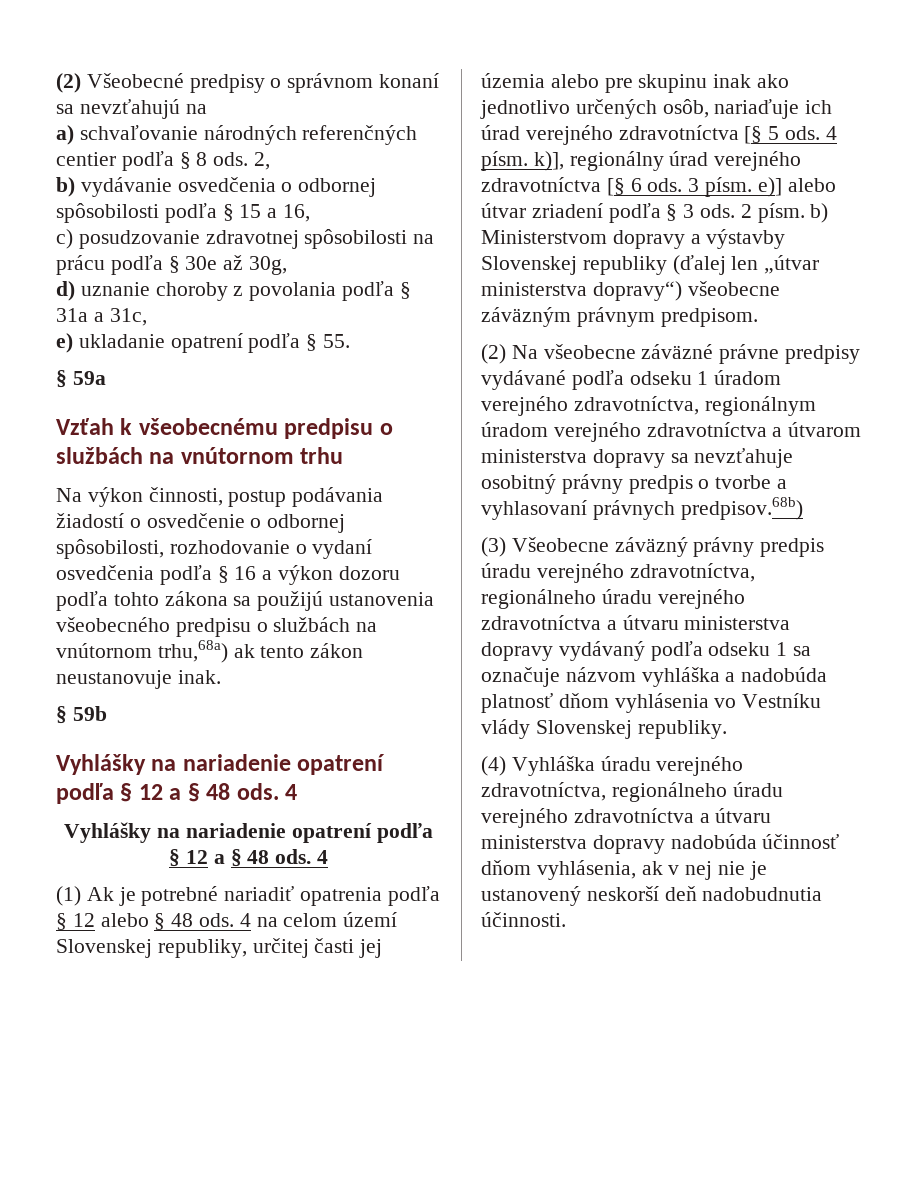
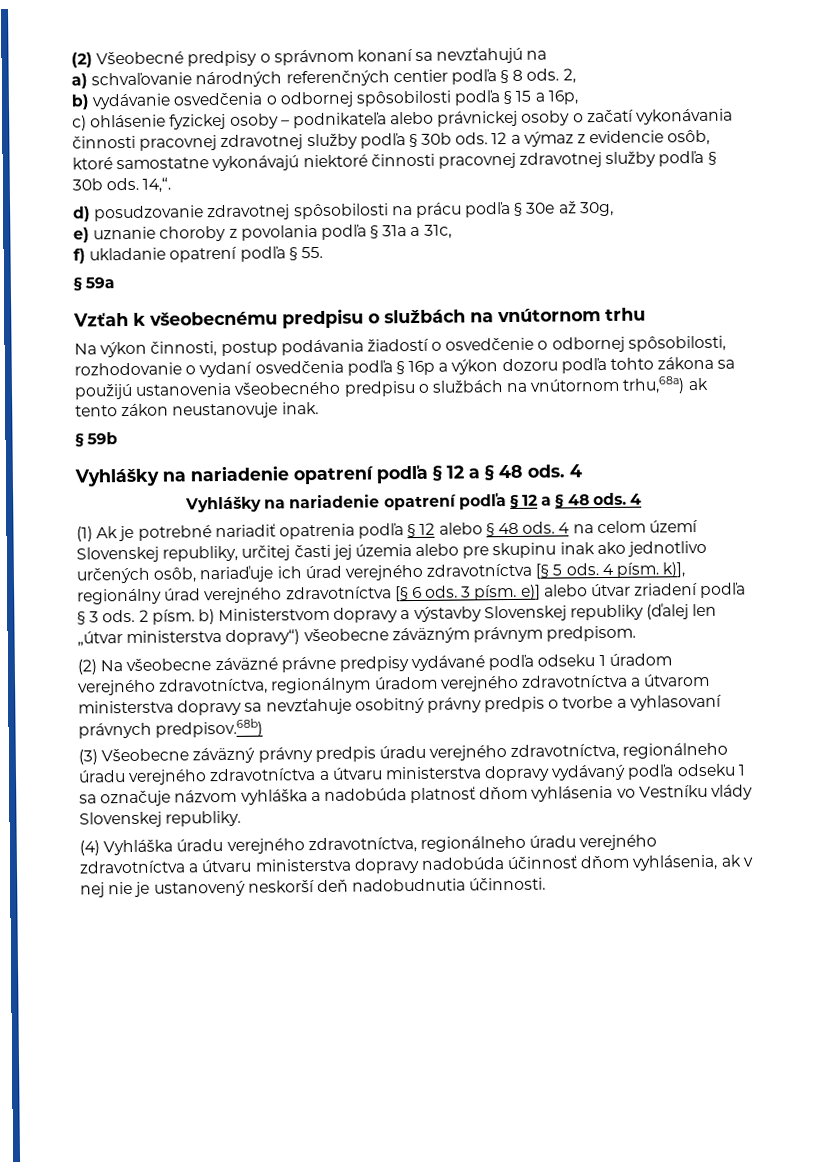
[283,204,311,222] 16, -> [547,90,579,105] 16p,
(73, 239) none -> [90,108,734,130] [72,129,711,151] [72,150,717,172] [72,177,172,193] [73,206,91,222] ohlásenie fyzickej osoby – podnikateľa alebo právnickej osoby o začatí vykonávania činnosti pracovnej zdravotnej služby podľa § 30b ods. 12 a výmaz z evidencie osôb, ktoré samostatne vykonávajú niektoré činnosti pracovnej zdravotnej služby podľa § 30b ods. 14,“. // d)
[56,281,75,301] d) -> [73,227,90,243] e)
[56,333,73,353] e) -> [73,248,86,264] f)
[234,566,257,580] 16 -> [408,360,436,376] 16p

